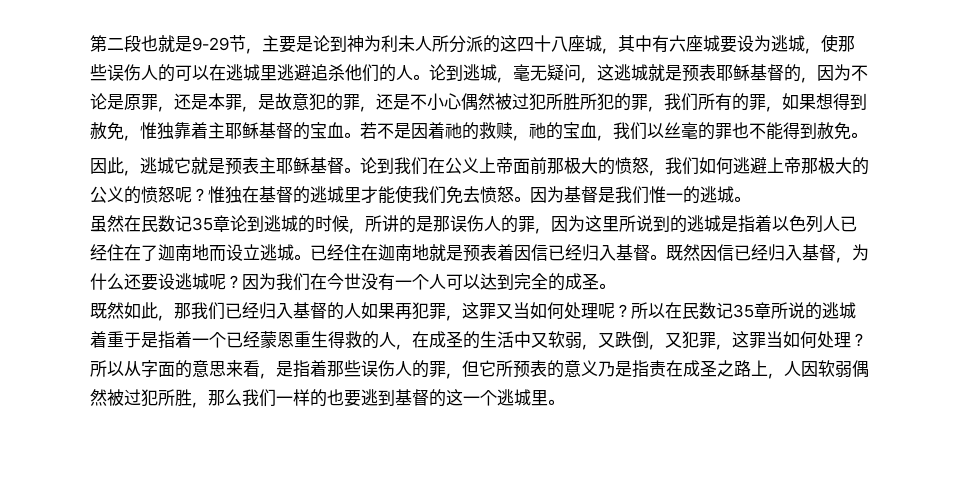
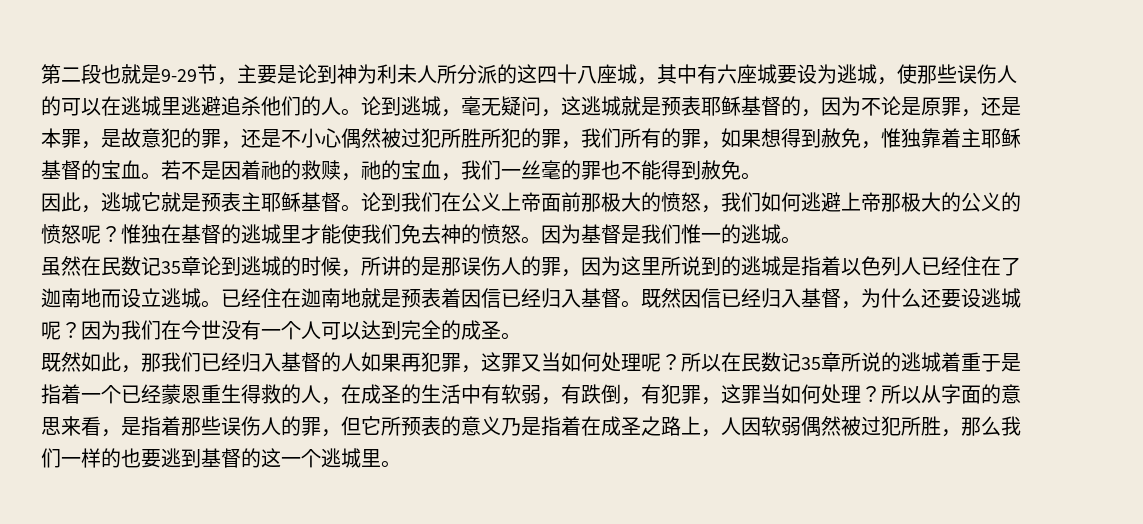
[647,123,664,138] 以 -> [501,169,521,178] 一
(480, 194) none -> [441,224,481,244] 神的
[531,331,682,350] 又软弱，又跌倒，又 -> [481,384,661,405] 有软弱，有跌倒，有
[649,360,666,377] 责 -> [561,416,581,436] 着

